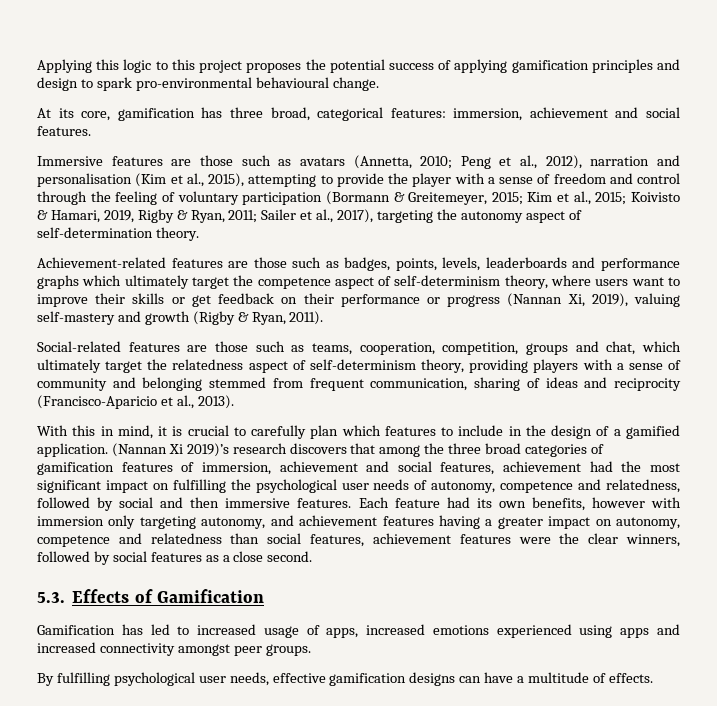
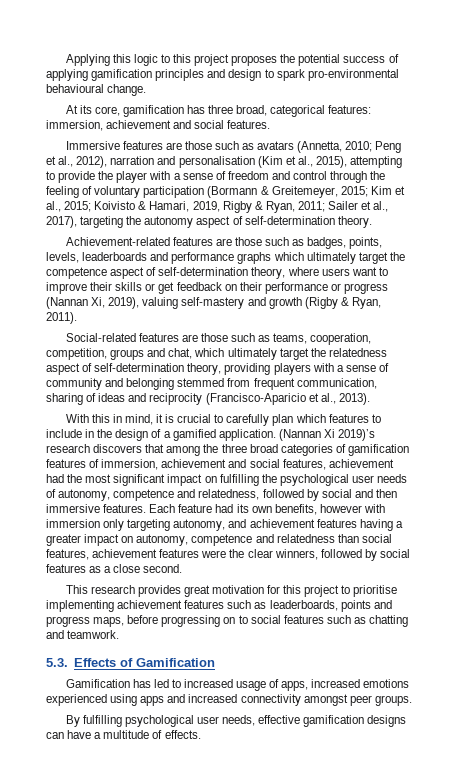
[394,275,501,286] self-determinism -> [158,267,249,276] self-determination
[309,359,416,370] self-determinism -> [94,363,185,372] self-determination
(313, 556) none -> [65,585,398,597] [46,600,392,612] [46,615,409,627] [46,630,120,639] // This research provides great motivation for this project to prioritise implementing achievement features such as leaderboards, points and progress maps, before progressing on to social features such as chatting and teamwork.

